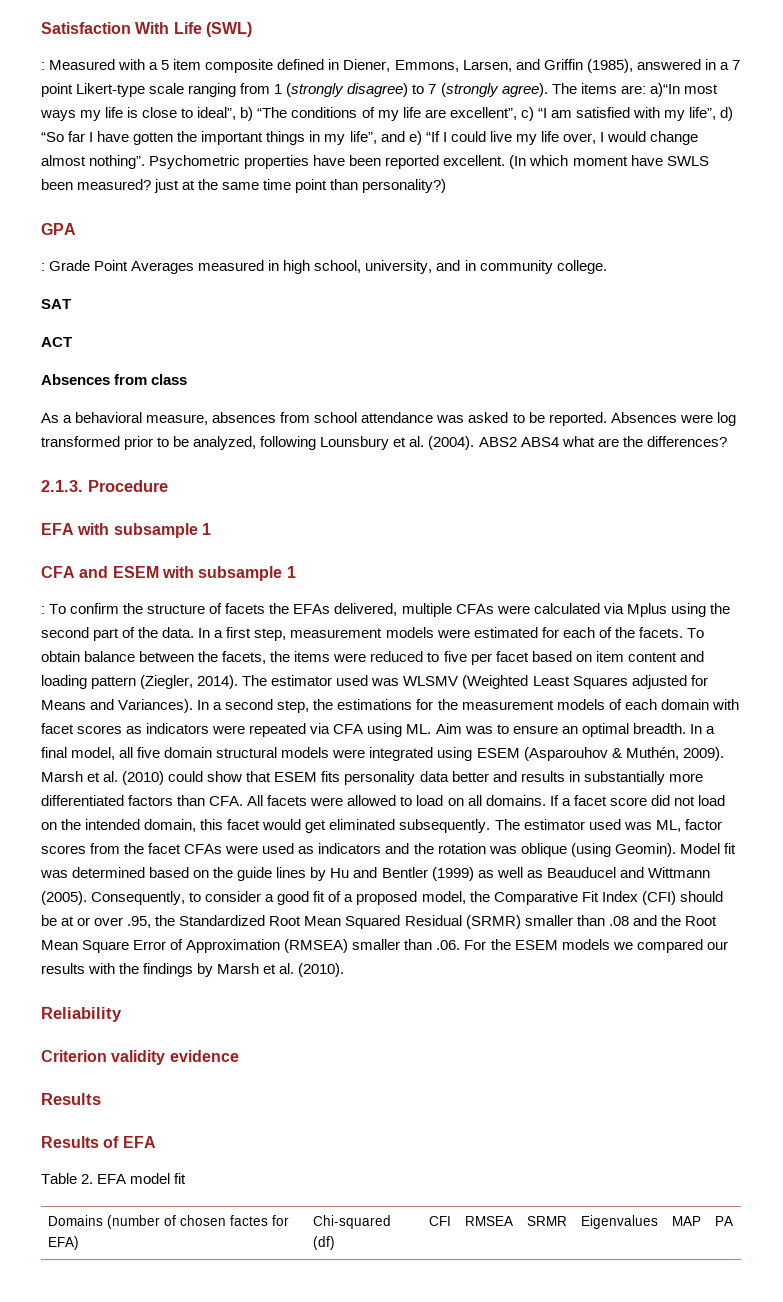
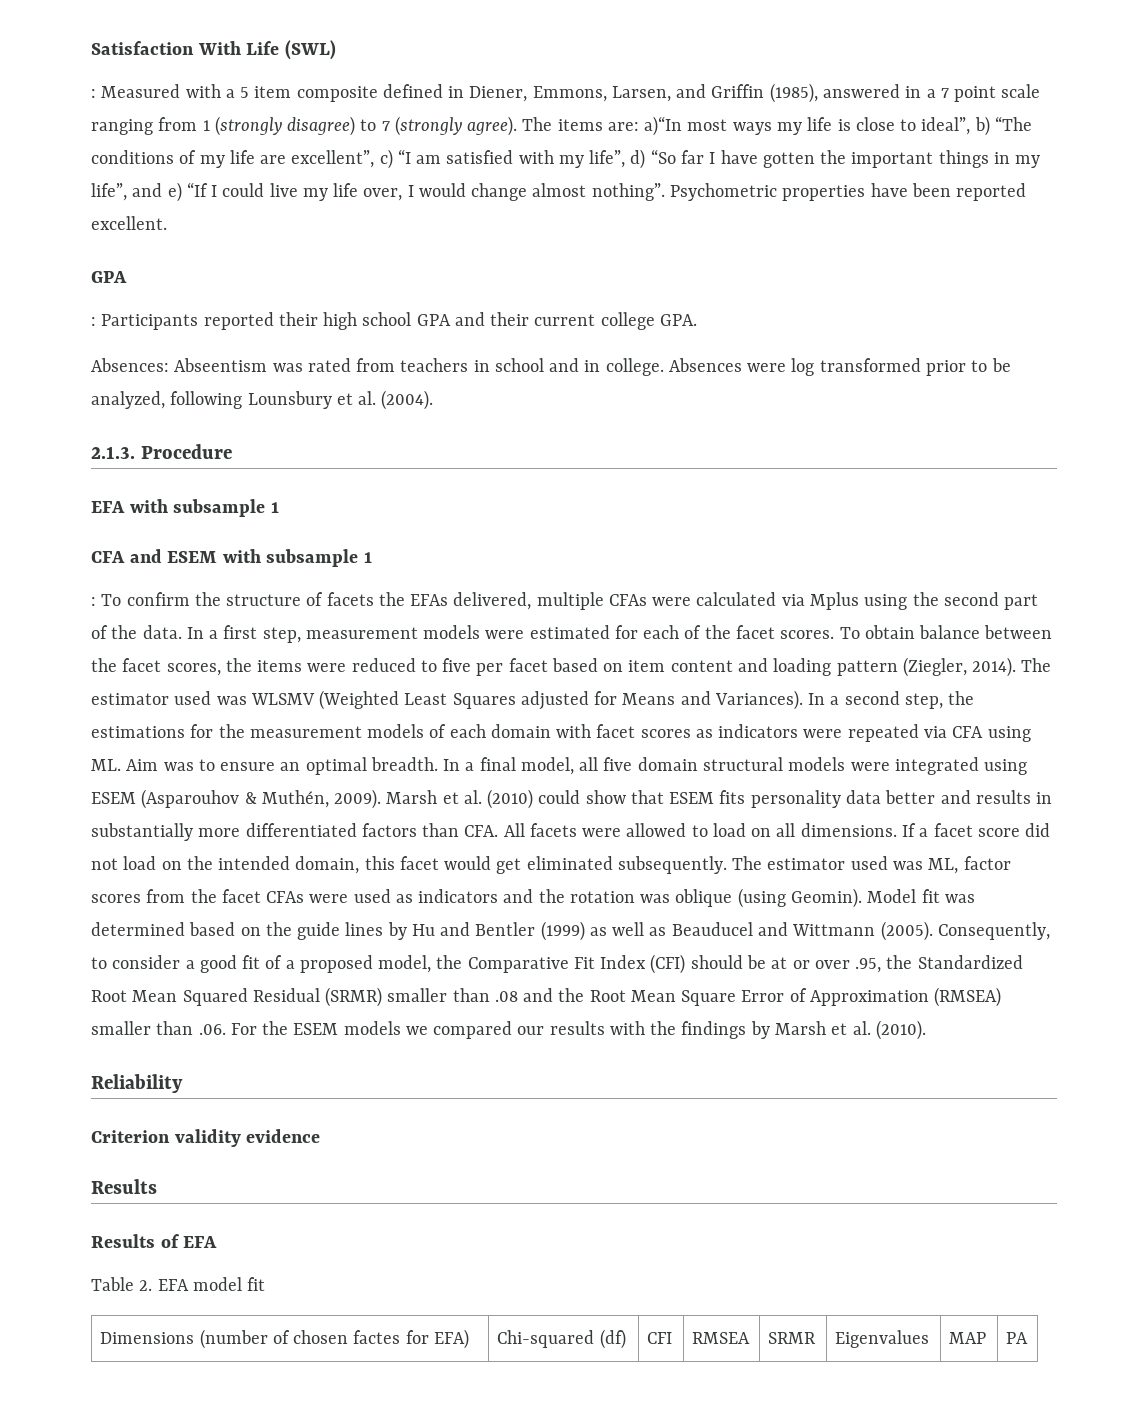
[76,83,146,97] Likert-type -> (997, 94) none
[509,155,709,169] [41,179,447,193] [41,223,76,235] [41,260,433,274] (In which moment have SWLS been measured? just at the same time point than personality?) // GPA // : Grade Point Averages measured in high school, university, -> [91,271,127,283] [91,312,697,330] [91,358,544,372] // GPA // : Participants reported their high school GPA and their current college GPA. // Absences: Abseentism was rated from teachers in school
[479,260,553,274] community -> (601, 366) none
[41,299,71,309] [41,337,72,347] [41,374,188,385] [41,412,607,426] // SAT // ACT // Absences from class // As a behavioral measure, absences from school attendance was asked to be reported. -> (664, 367) none
[478,436,727,447] ABS2 ABS4 what are the differences? -> (434, 400) none
[638,627,683,638] facets. -> [735,625,835,639] facet scores.
[222,651,267,664] facets, -> [122,658,221,676] facet scores,
[485,795,546,806] domains. -> [800,823,897,837] dimensions.
[47,1215,103,1226] Domains -> [100,1332,195,1344] Dimensions

